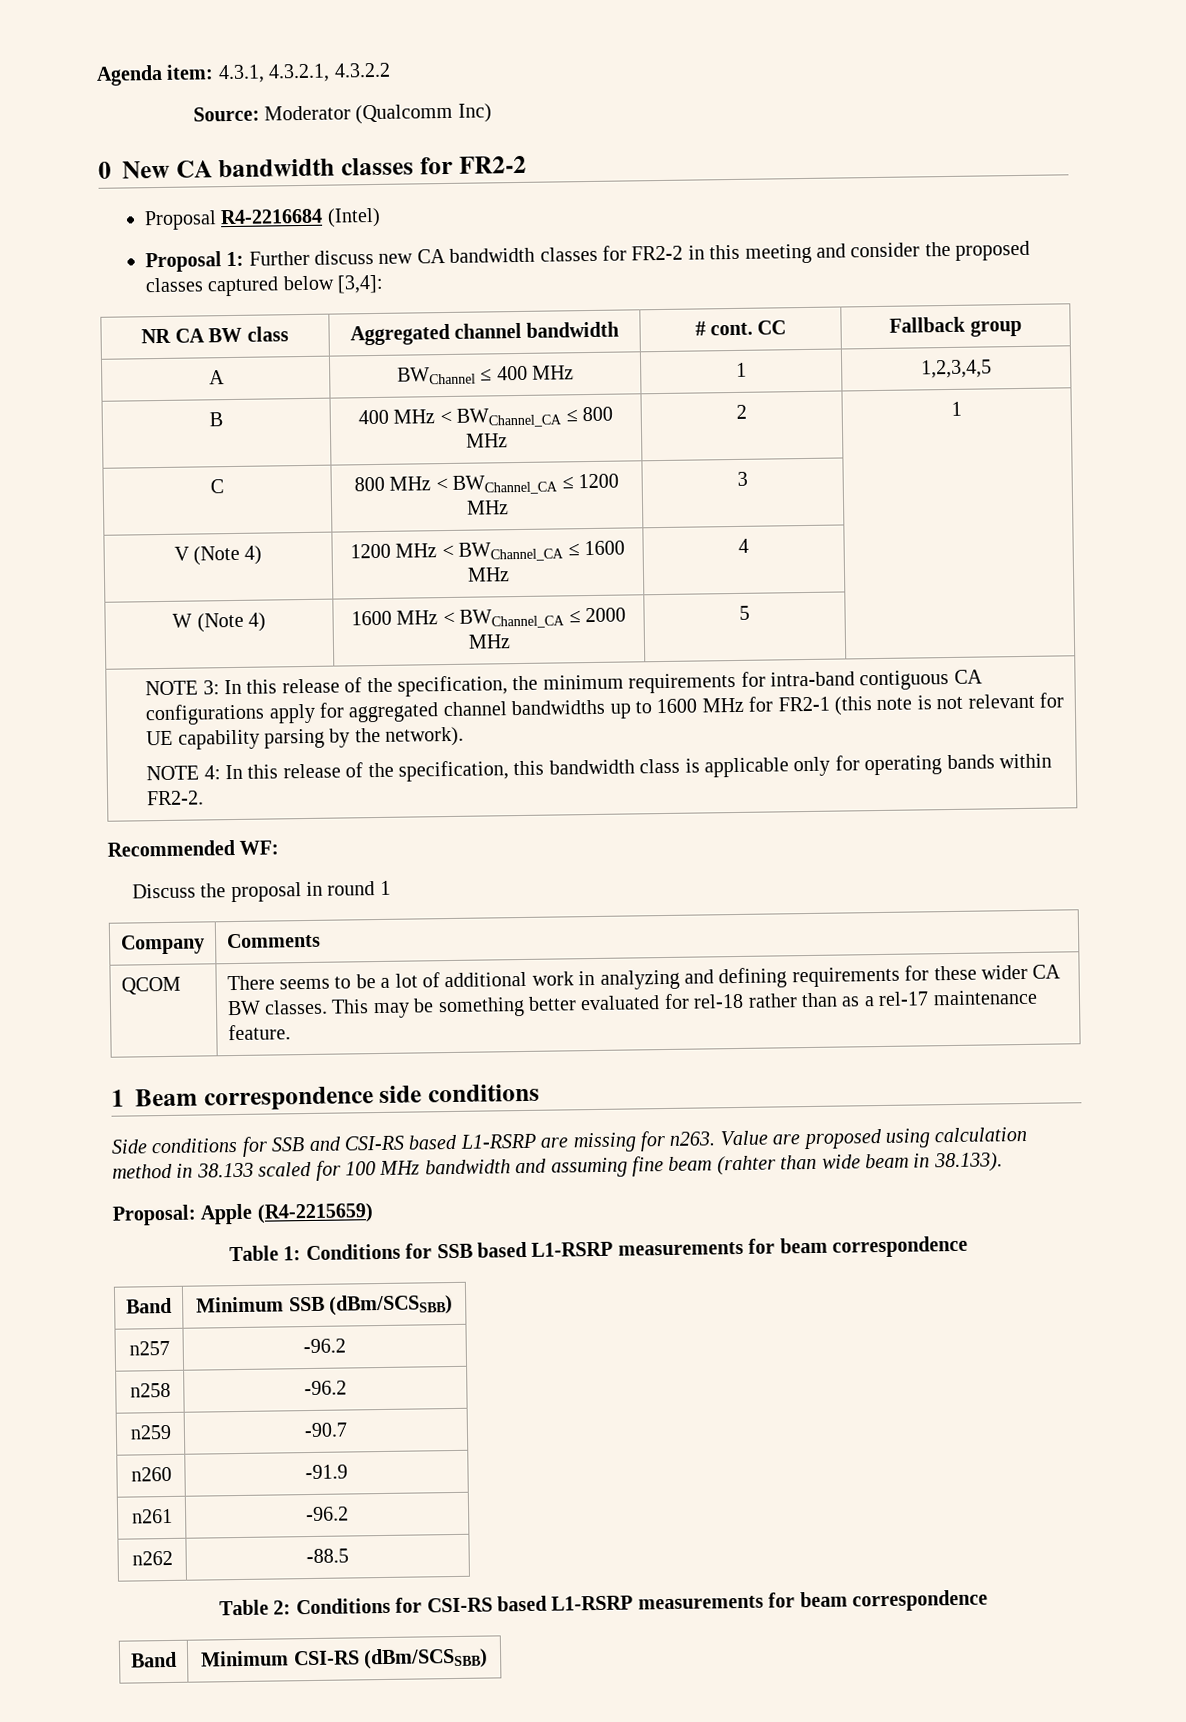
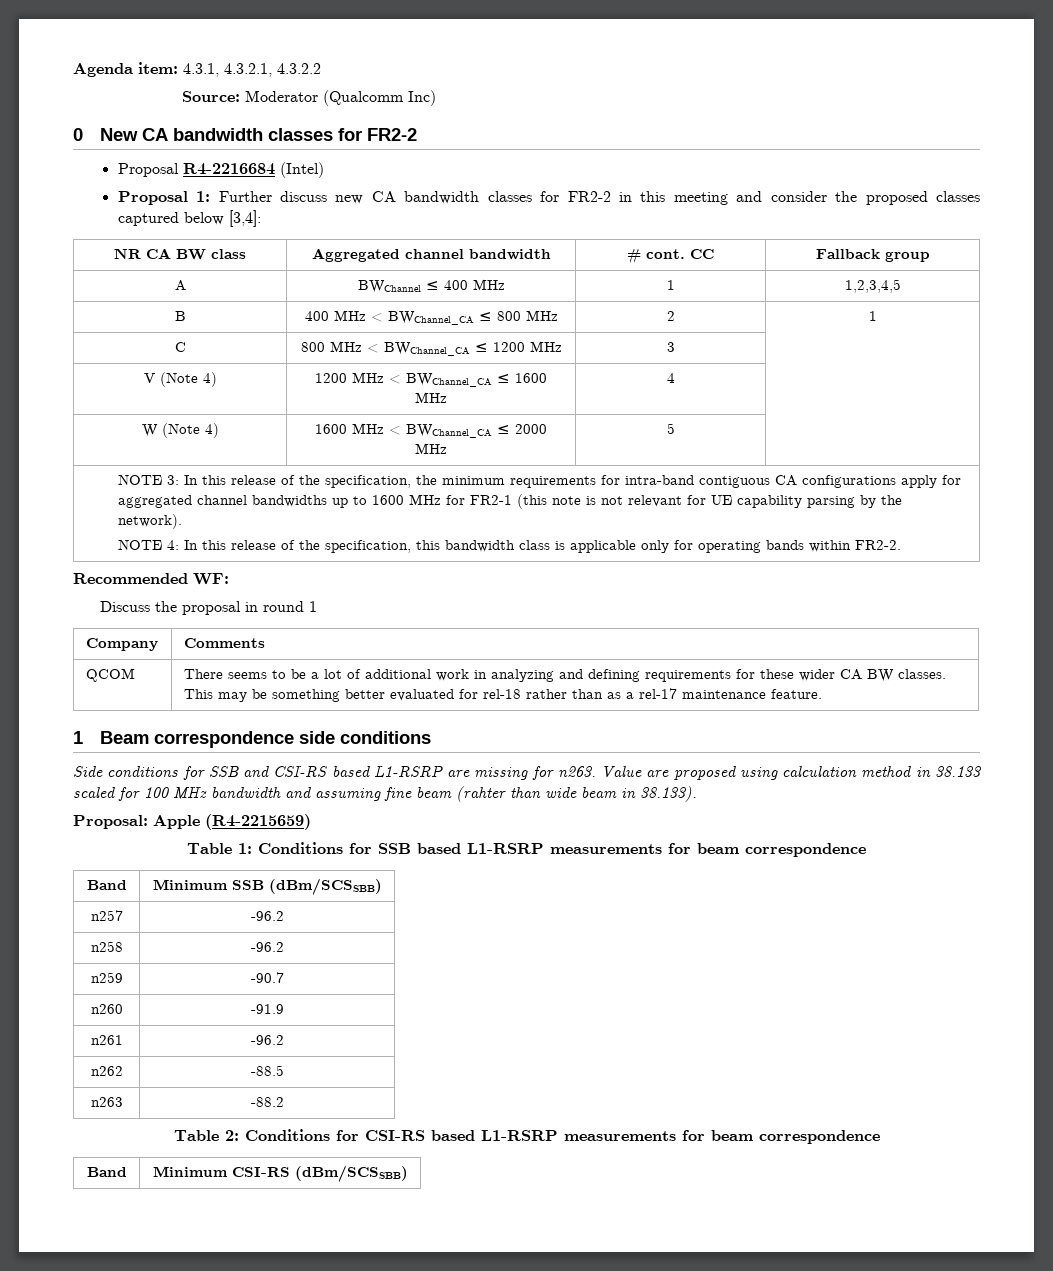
(349, 1556) none -> [90,1097,123,1107] [250,1097,284,1107] // n263 | -88.2

